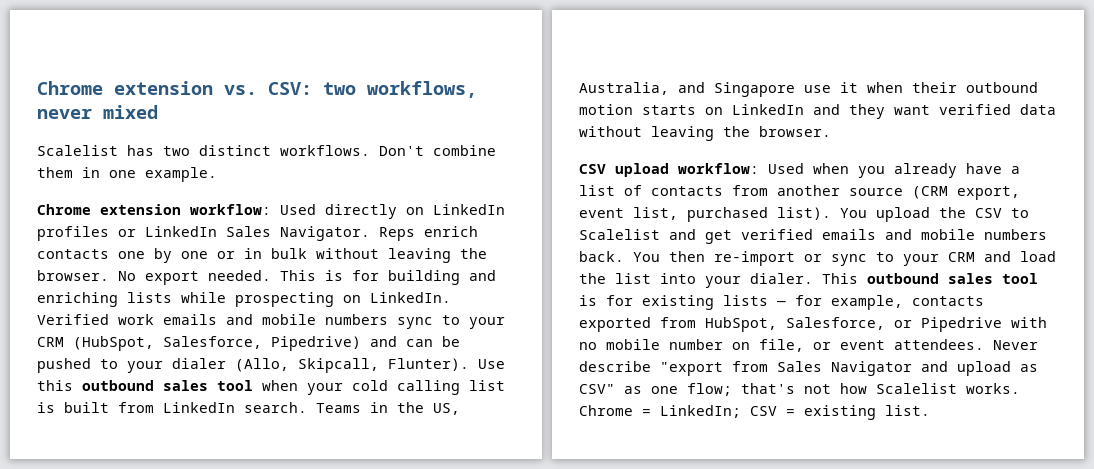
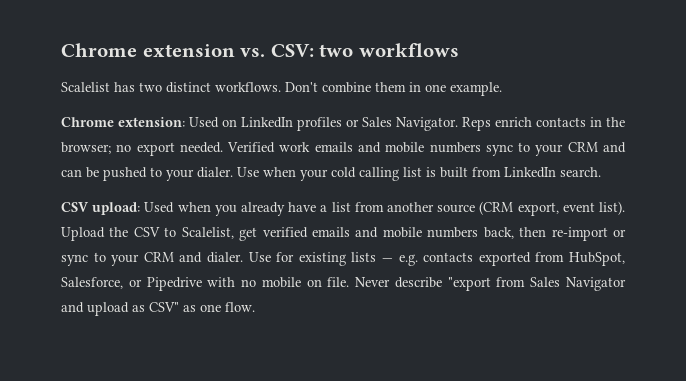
[367,81,477,98] [37,105,158,119] workflows, never mixed -> [358,43,459,57] workflows
[100,204,397,219] extension workflow: Used directly -> [118,117,219,128] extension: Used
[145,226,217,237] LinkedIn -> (359, 123) none
[118,248,487,263] [37,270,496,285] [37,292,451,307] one by one or in bulk without leaving the browser. No export needed. This is for building and enriching lists while prospecting on LinkedIn. -> [590,117,625,127] [61,142,223,156] in the browser; no export needed.
[73,336,361,351] (HubSpot, Salesforce, Pipedrive) -> (598, 147) none
[172,358,505,373] [37,380,253,391] dialer (Allo, Skipcall, Flunter). Use this outbound sales tool -> [197,167,259,178] dialer. Use
[316,402,460,415] [579,82,1038,97] [579,104,1056,119] [579,126,831,141] [579,163,759,177] Teams in the US, Australia, and Singapore use it when their outbound motion starts on LinkedIn and they want verified data without leaving the browser. // CSV upload workflow: -> [61,202,141,215] // CSV upload:
[624,185,723,196] of contacts -> (351, 207) none
[633,207,930,222] list, purchased list). You upload -> [599,201,625,215] [61,227,105,241] list). Upload
[579,229,696,240] Scalelist and -> [181,227,234,239] Scalelist,
[579,251,660,262] back. You -> [483,227,514,239] back,
[1020,251,1056,262] [579,273,1038,288] [579,295,597,306] load the list into your dialer. This outbound sales tool is -> [206,252,271,263] dialer. Use
[795,295,903,310] for example, -> [398,254,418,266] e.g.
[669,339,984,352] number on file, or event attendees. -> [306,277,350,287] on file.
[687,383,1020,396] [579,405,930,420] flow; that's not how Scalelist works. Chrome = LinkedIn; CSV = existing list. -> [225,302,255,312] flow.

